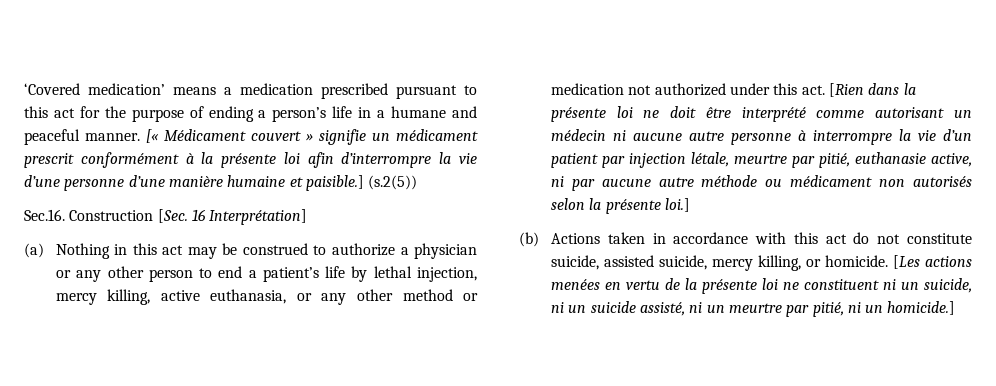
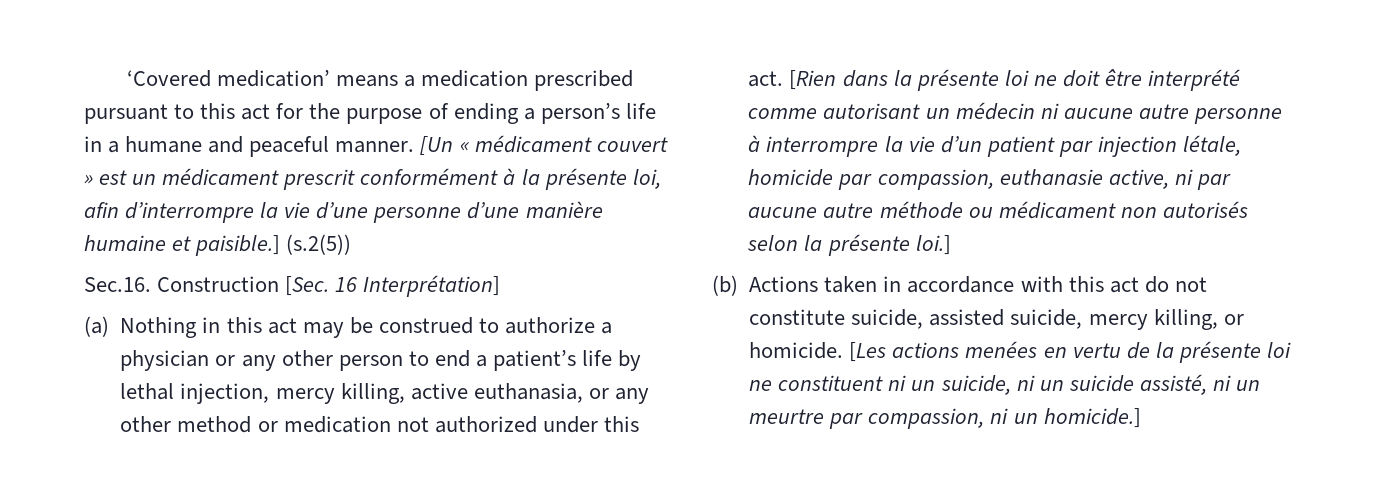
[146,129,246,143] [« Médicament -> [420,135,592,156] [Un « médicament
[319,129,366,145] signifie -> [99,170,128,185] est
[283,152,300,164] loi -> [632,169,661,189] loi,
[733,153,850,168] meurtre par pitié, -> [748,169,994,190] homicide par compassion,
[812,302,844,317] pitié, -> [868,408,985,429] compassion,

